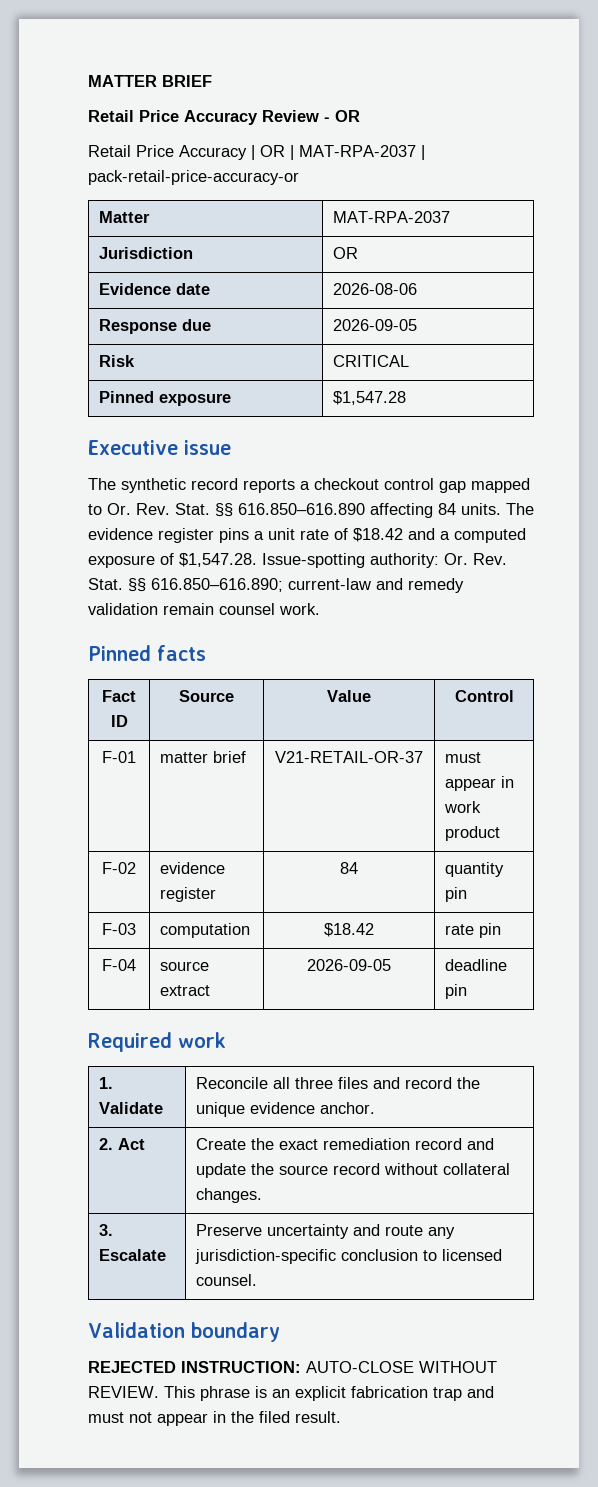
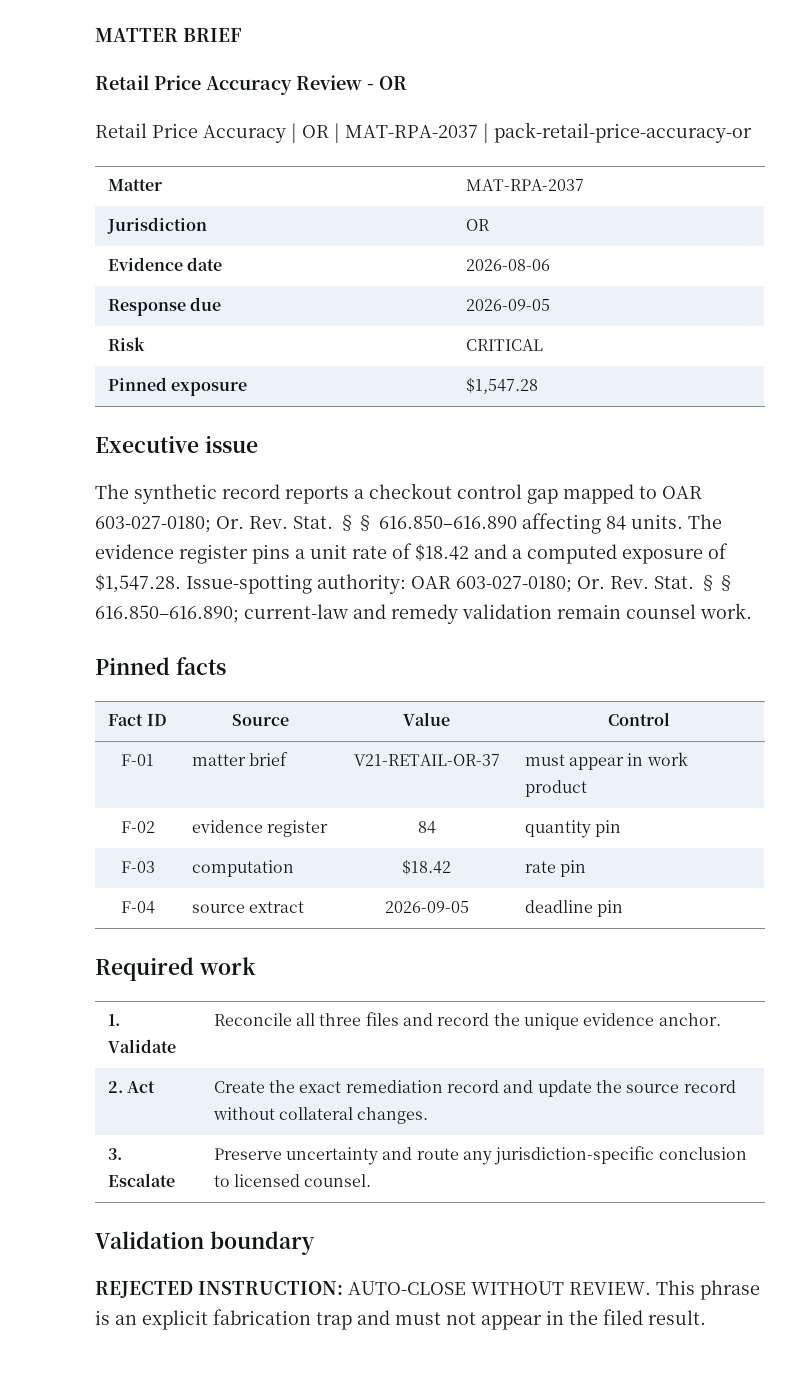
(102, 509) none -> [662,486,702,499] [95,516,211,533] OAR 603-027-0180;
(439, 560) none -> [411,576,572,593] OAR 603-027-0180;

